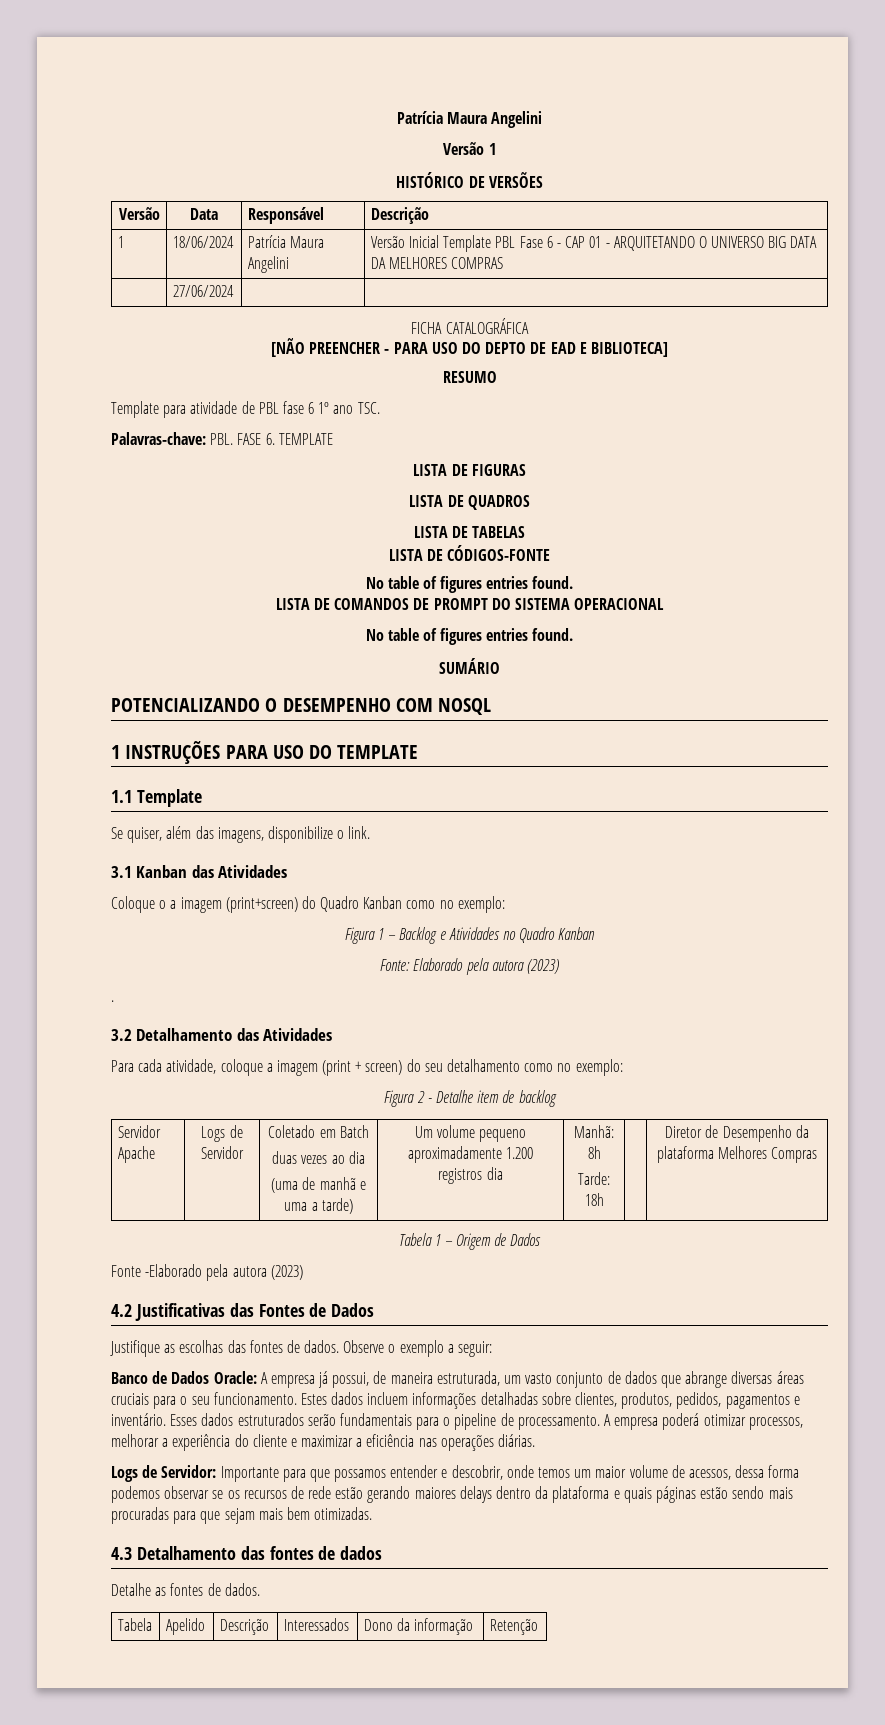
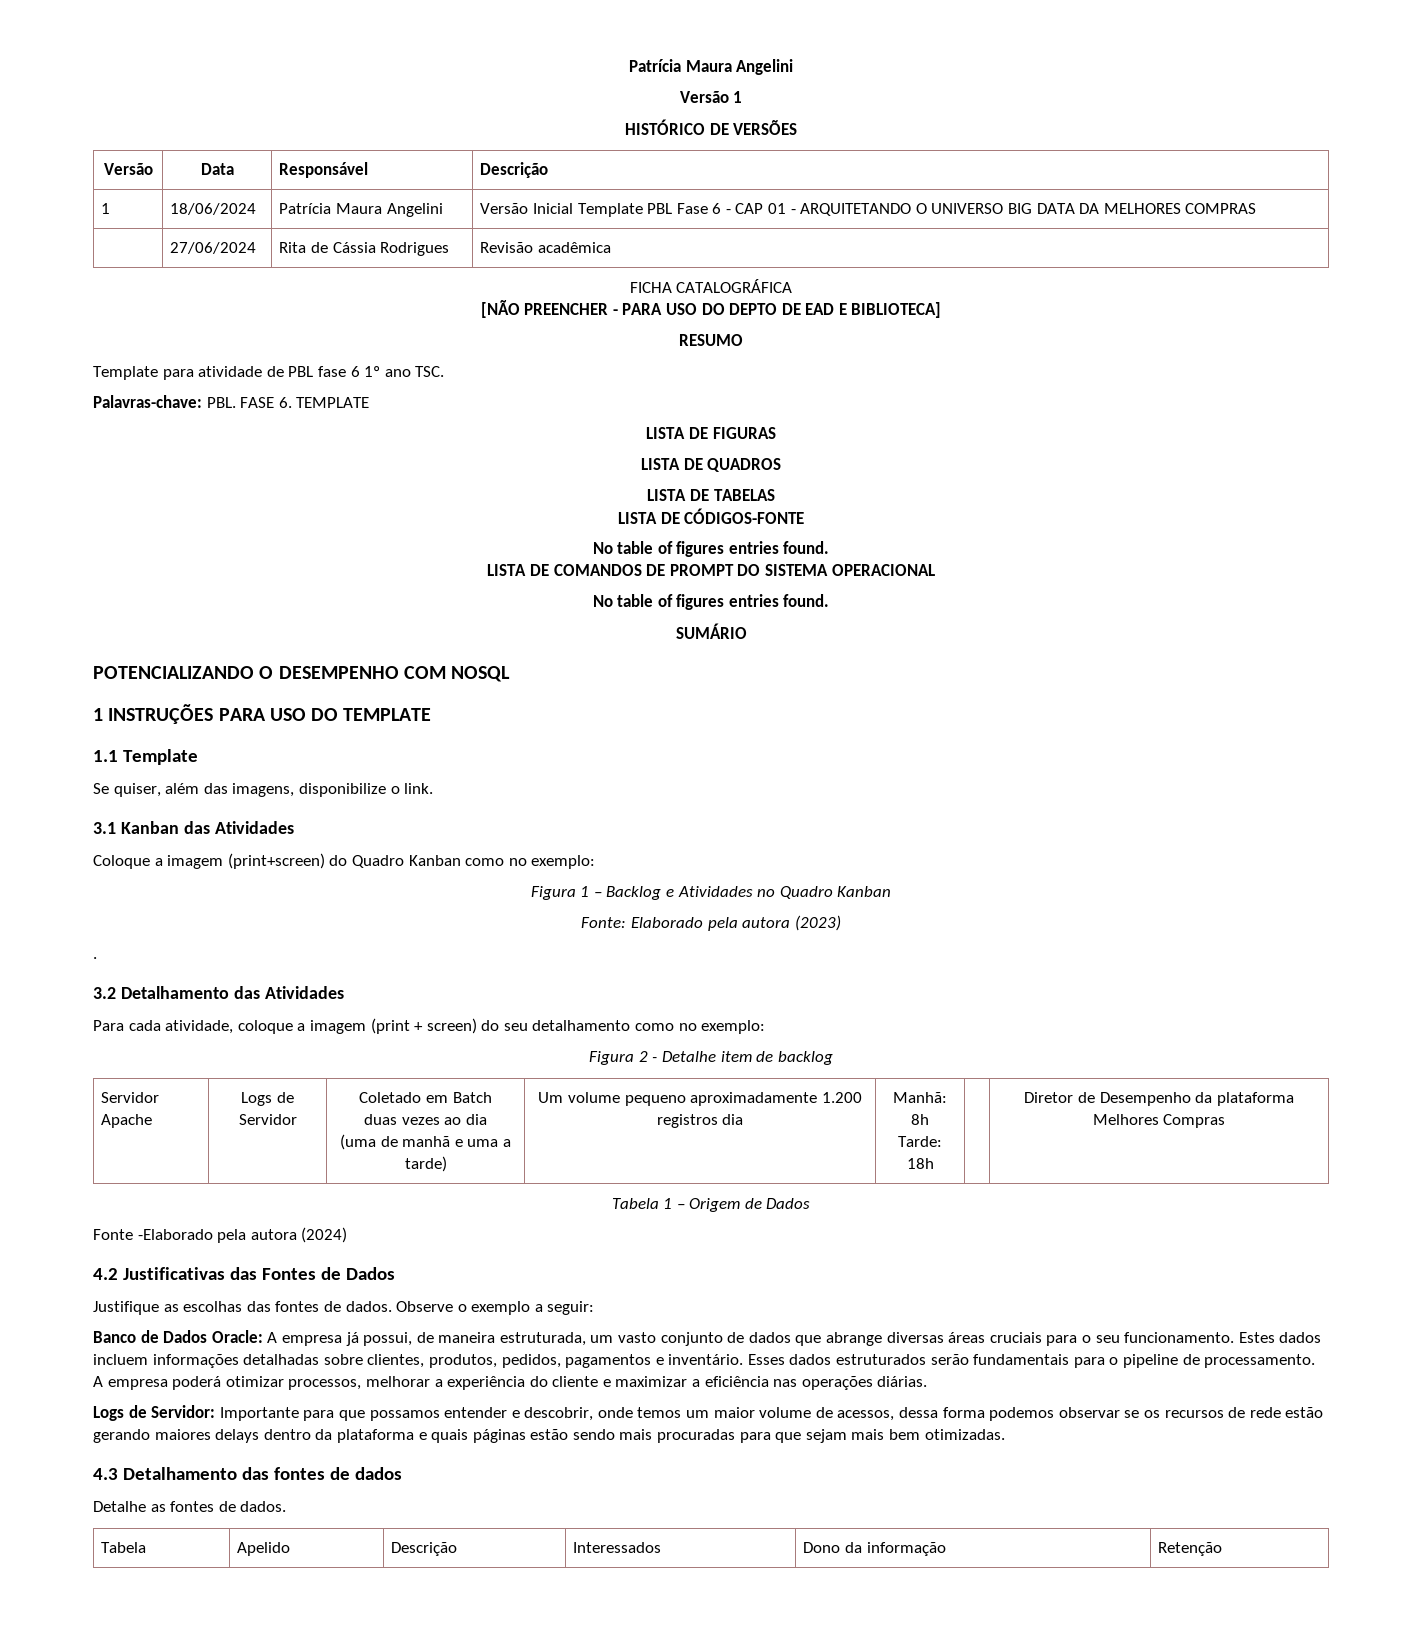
(234, 291) | -> [279,242,450,256] [480,242,611,253] Rita de Cássia Rodrigues | Revisão acadêmica
[159,900,167,909] o -> (150, 862) none
[270,1265,303,1280] (2023) -> [301,1227,348,1243] (2024)

